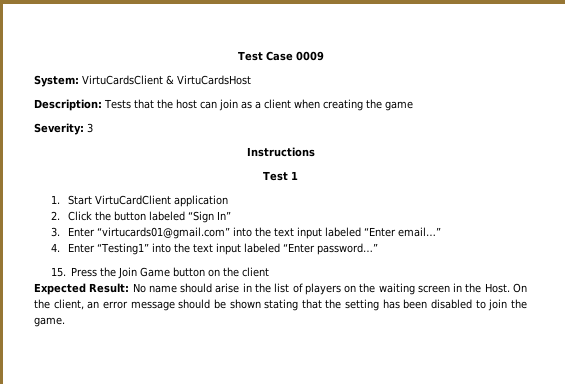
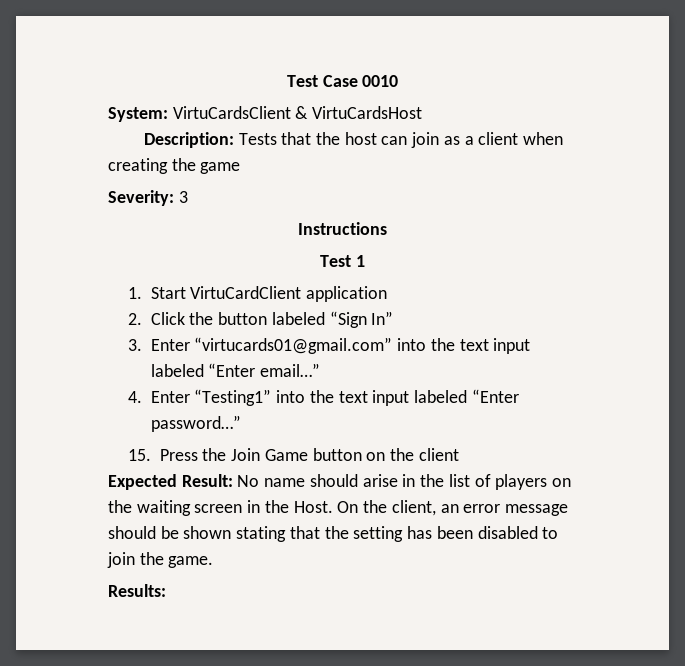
[295,51,324,61] 0009 -> [362,75,399,87] 0010
(65, 322) none -> [108,584,166,597] // Results:

